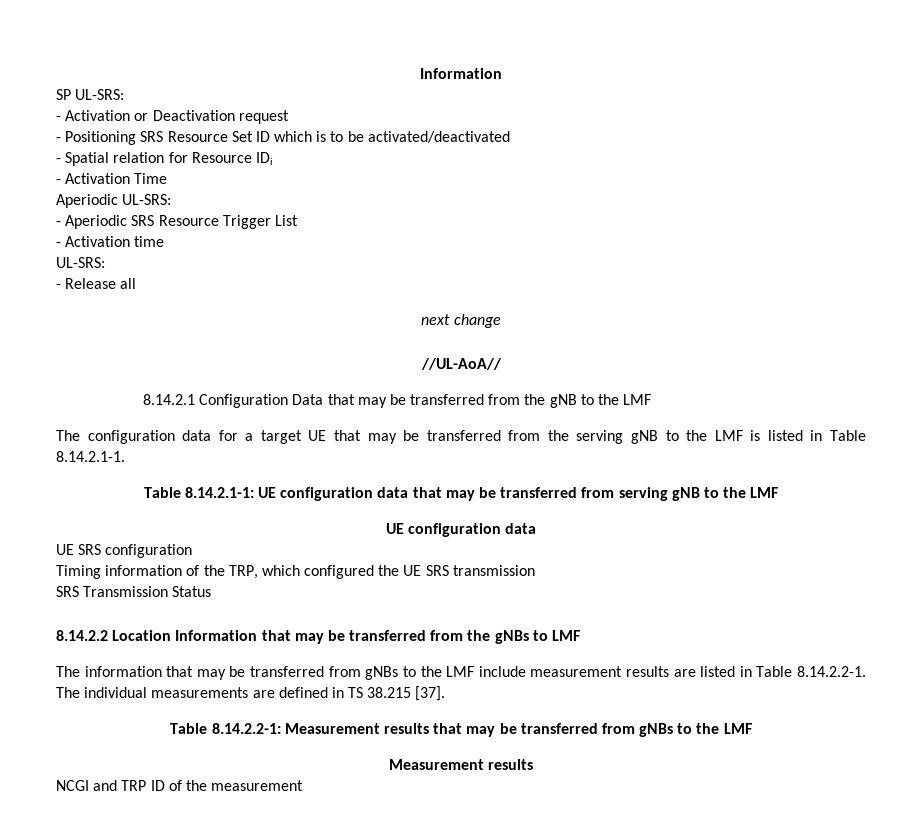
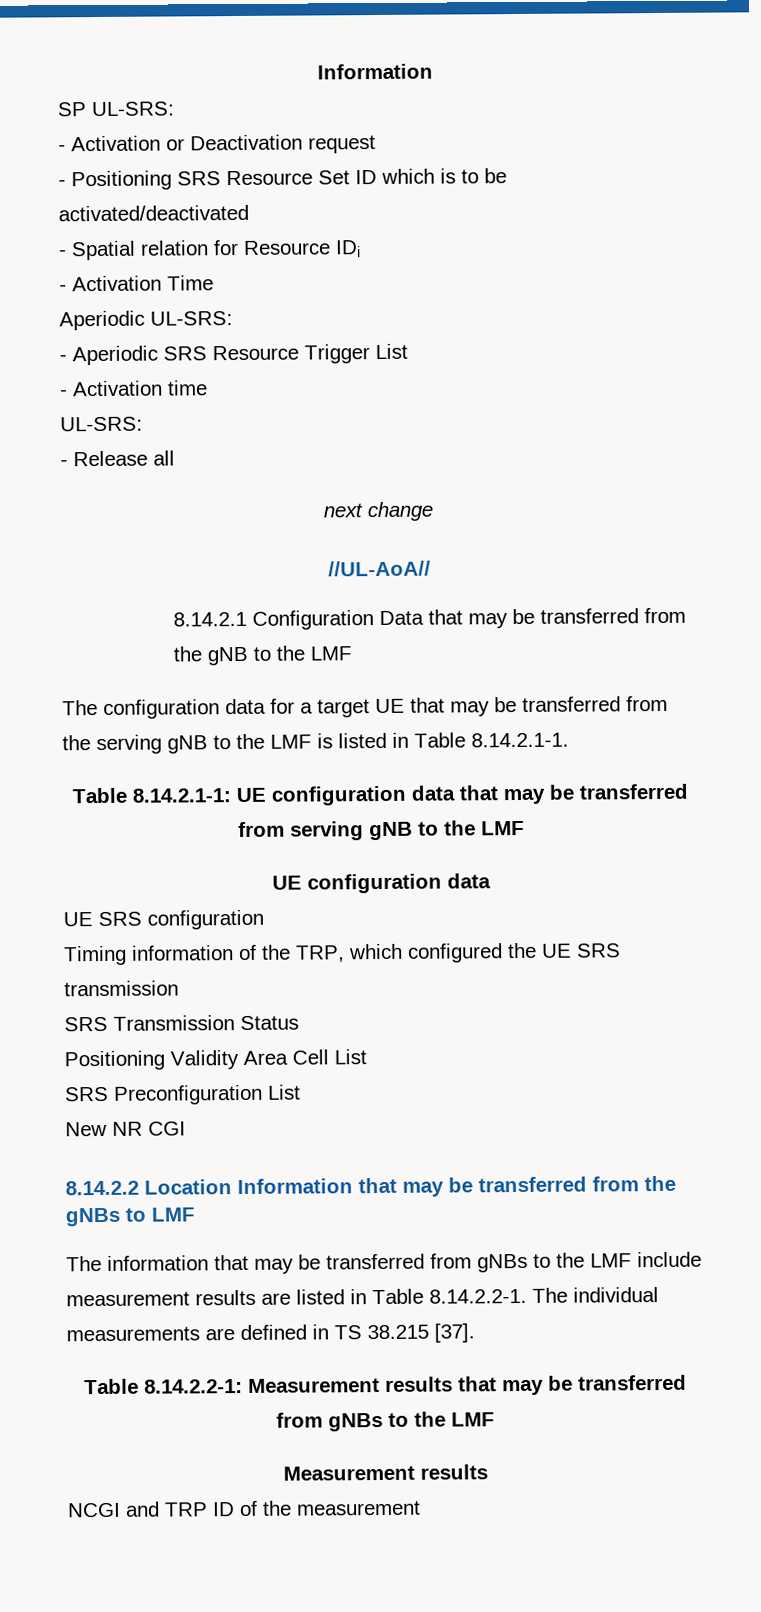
(212, 591) none -> [64,1049,367,1071] [65,1084,301,1105] [65,1121,186,1137] // Positioning Validity Area Cell List // SRS Preconfiguration List // New NR CGI

